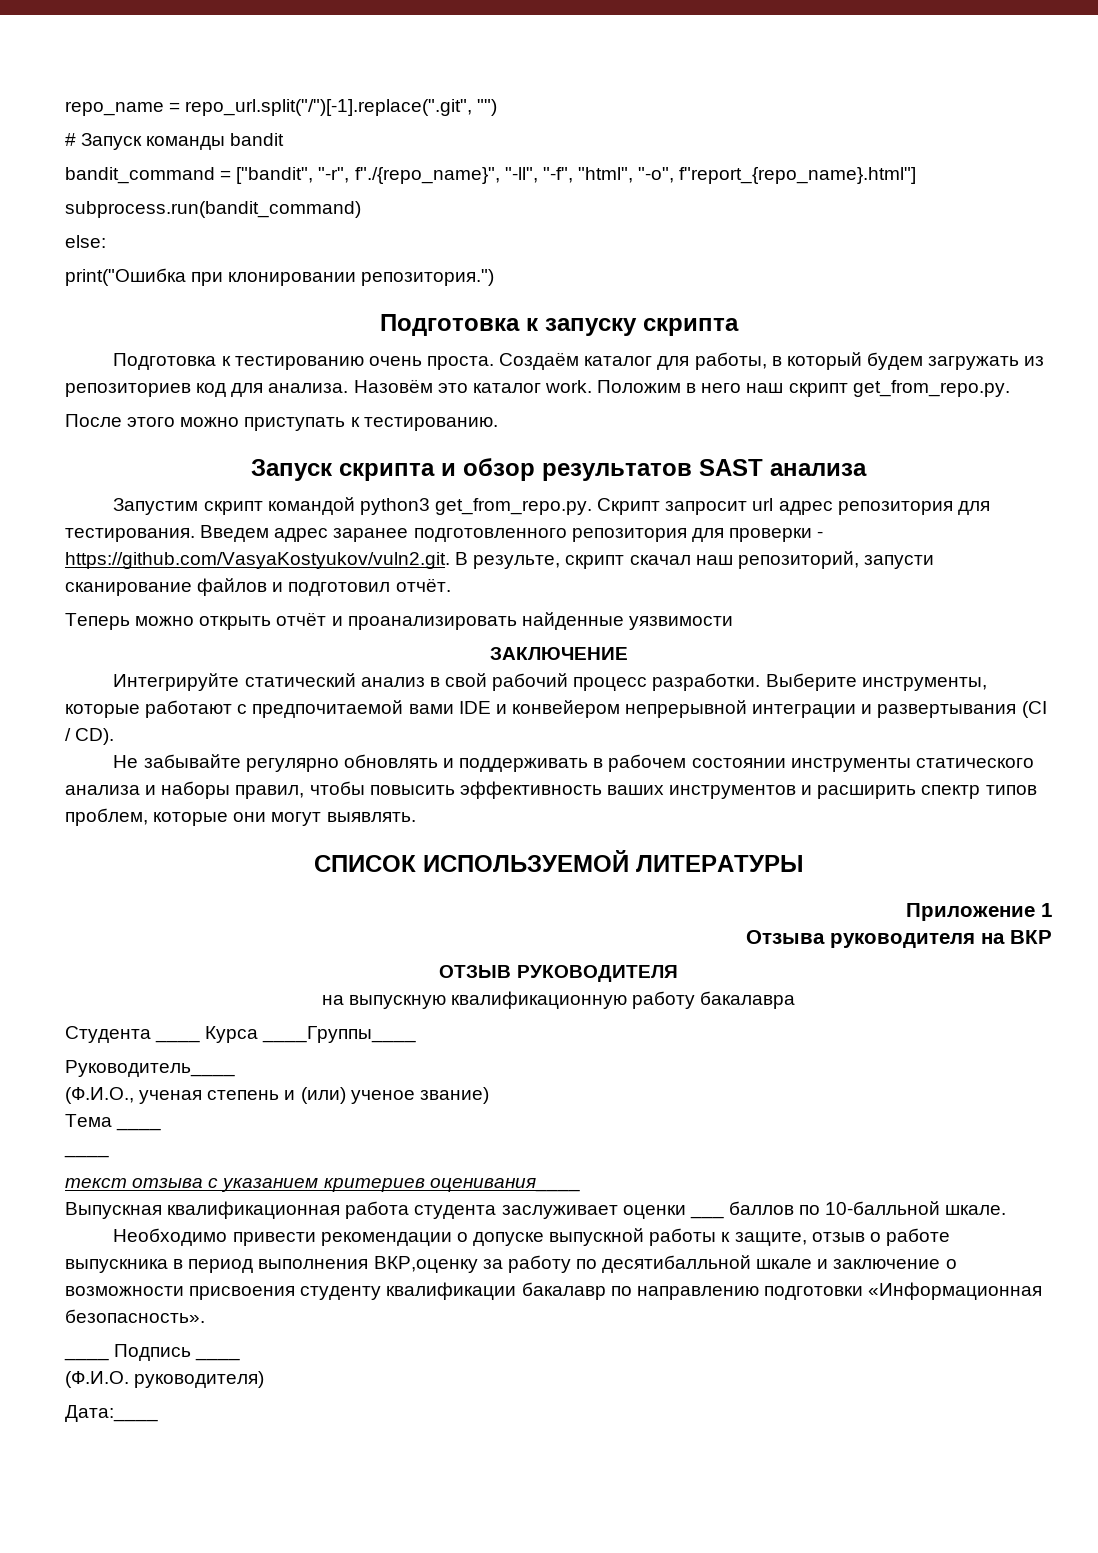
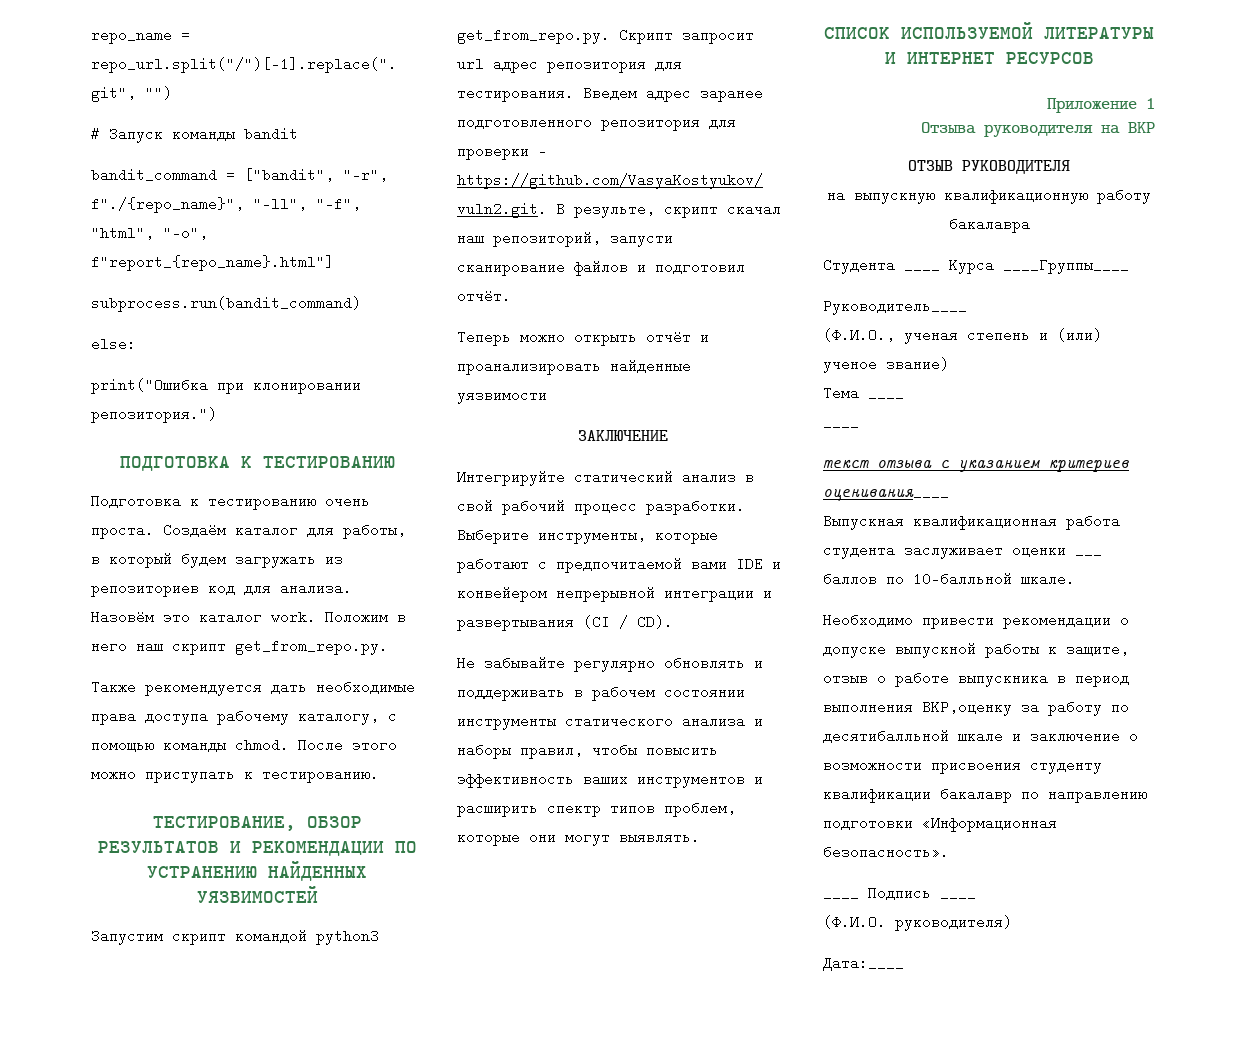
[379,314,739,336] Подготовка к запуску скрипта -> [119,456,395,471] ПОДГОТОВКА К ТЕСТИРОВАНИЮ
(1010, 388) none -> [91,678,415,696] [91,707,397,725] [91,736,289,753] Также рекомендуется дать необходимые права доступа рабочему каталогу, с помощью команды chmod.
[251,458,867,481] Запуск скрипта и обзор результатов SAST анализа -> [152,816,362,831] [97,841,417,856] [147,861,367,881] [196,886,318,903] ТЕСТИРОВАНИЕ, ОБЗОР РЕЗУЛЬТАТОВ И РЕКОМЕНДАЦИИ ПО УСТРАНЕНИЮ НАЙДЕННЫХ УЯЗВИМОСТЕЙ
(804, 863) none -> [884,52,1094,64] И ИНТЕРНЕТ РЕСУРСОВ

